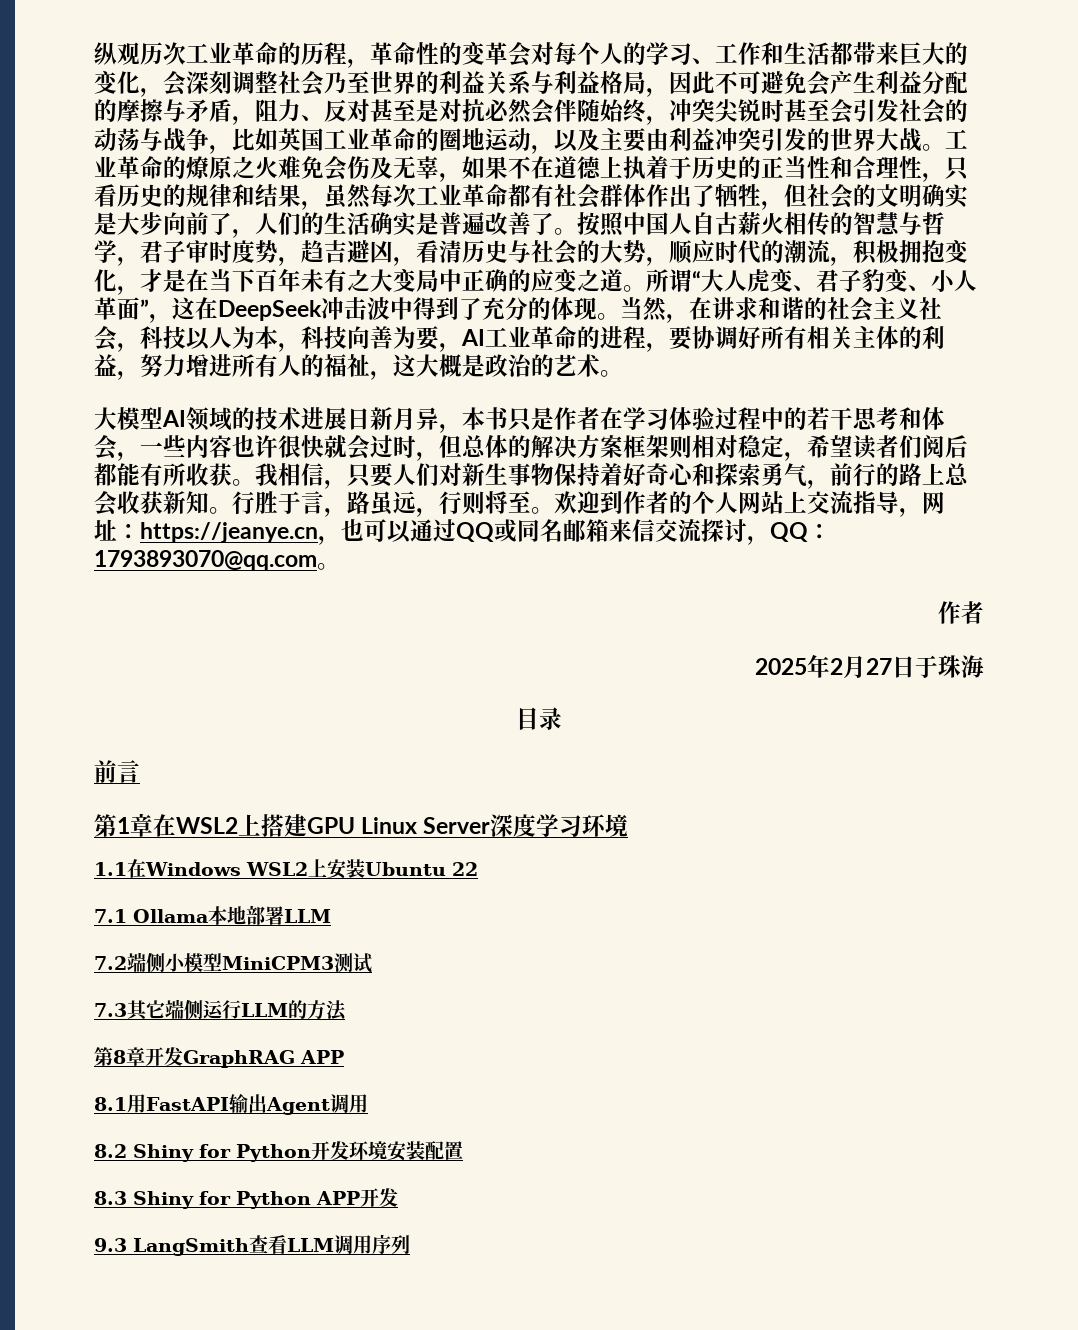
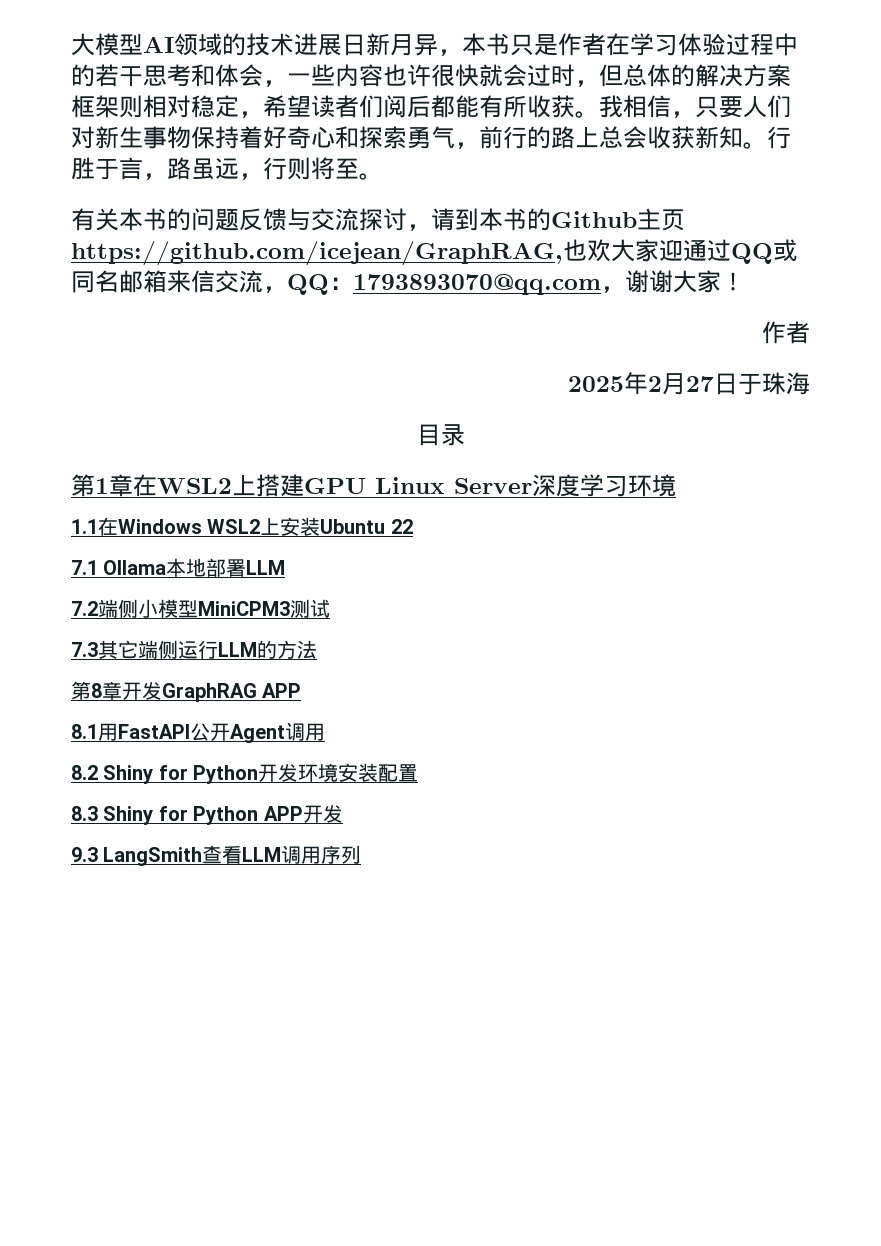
[94,42,968,68] [94,70,968,97] [94,99,968,125] [94,127,968,154] [94,156,969,182] [94,184,968,210] [94,212,945,238] [94,240,968,266] [94,268,977,295] [94,297,942,323] [94,325,945,352] [94,354,623,380] 纵观历次工业革命的历程，革命性的变革会对每个人的学习、工作和生活都带来巨大的变化，会深刻调整社会乃至世界的利益关系与利益格局，因此不可避免会产生利益分配的摩擦与矛盾，阻力、反对甚至是对抗必然会伴随始终，冲突尖锐时甚至会引发社会的动荡与战争，比如英国工业革命的圈地运动，以及主要由利益冲突引发的世界大战。工业革命的燎原之火难免会伤及无辜，如果不在道德上执着于历史的正当性和合理性，只看历史的规律和结果，虽然每次工业革命都有社会群体作出了牺牲，但社会的文明确实是大步向前了，人们的生活确实是普遍改善了。按照中国人自古薪火相传的智慧与哲学，君子审时度势，趋吉避凶，看清历史与社会的大势，顺应时代的潮流，积极拥抱变化，才是在当下百年未有之大变局中正确的应变之道。所谓“大人虎变、君子豹变、小人革面”，这在DeepSeek冲击波中得到了充分的体现。当然，在讲求和谐的社会主义社会，科技以人为本，科技向善为要，AI工业革命的进程，要协调好所有相关主体的利益，努力增进所有人的福祉，这大概是政治的艺术。 // -> (71, 44) none
[554,491,945,517] [94,519,411,545] 欢迎到作者的个人网站上交流指导，网址：https://jeanye.cn，也可以 -> [71,208,685,231] [71,239,683,266] // 有关本书的问题反馈与交流探讨，请到本书的Github主页https://github.com/icejean/GraphRAG,也欢大家迎
[701,519,747,542] 探讨 -> (263, 281) none
[317,563,340,570] 。 -> [601,270,745,293] ，谢谢大家！
[94,760,140,783] // 前言 -> (465, 435) none
[228,1093,267,1113] 输出 -> [190,723,230,741] 公开

